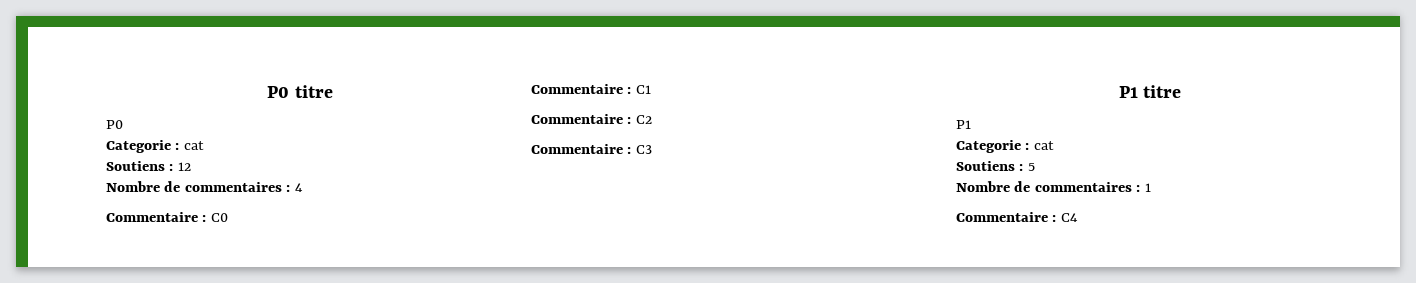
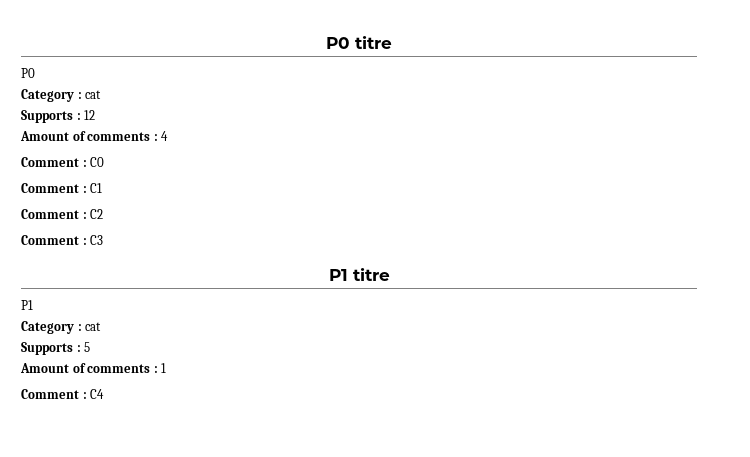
[106,140,204,153] [106,161,165,171] Categorie : cat // Soutiens -> [21,89,102,102] [21,110,73,123] Category : cat // Supports
[106,181,282,192] Nombre de commentaires -> [20,131,151,141] Amount of comments
[106,212,198,222] Commentaire -> [21,157,79,167] Comment
[531,84,623,94] Commentaire -> [21,183,79,193] Comment
[531,114,623,124] Commentaire -> [21,209,79,219] Comment
[531,144,623,154] Commentaire -> [21,235,79,245] Comment
[956,140,1054,153] [956,161,1015,171] Categorie : cat // Soutiens -> [21,321,102,334] [21,342,73,355] Category : cat // Supports
[956,181,1132,192] Nombre de commentaires -> [20,363,151,373] Amount of comments
[956,212,1048,222] Commentaire -> [21,389,79,399] Comment

